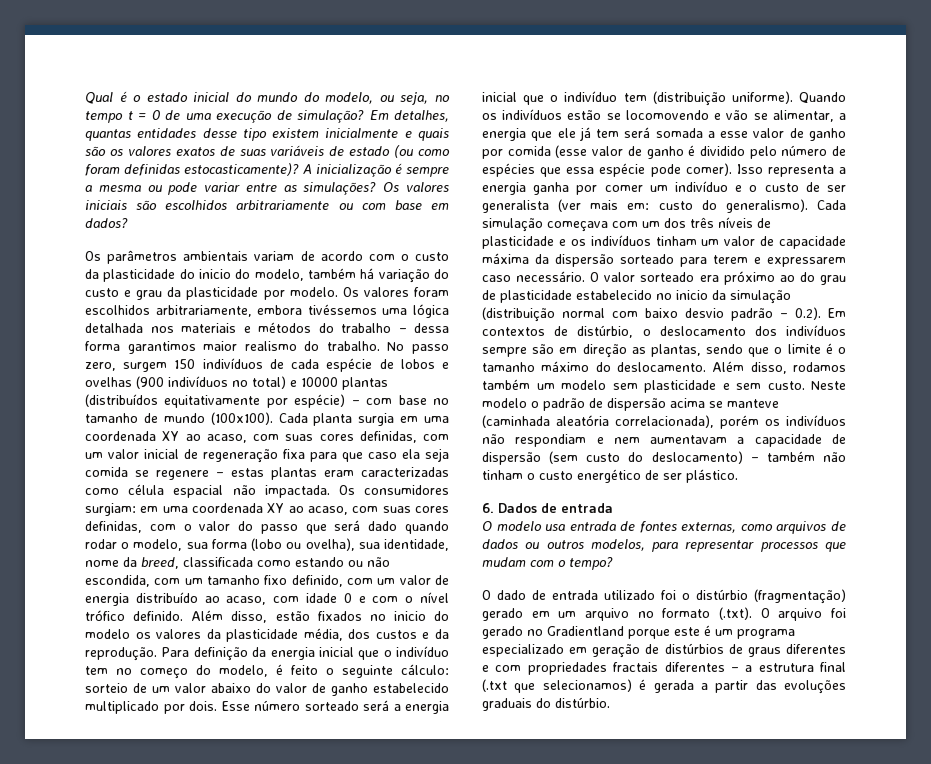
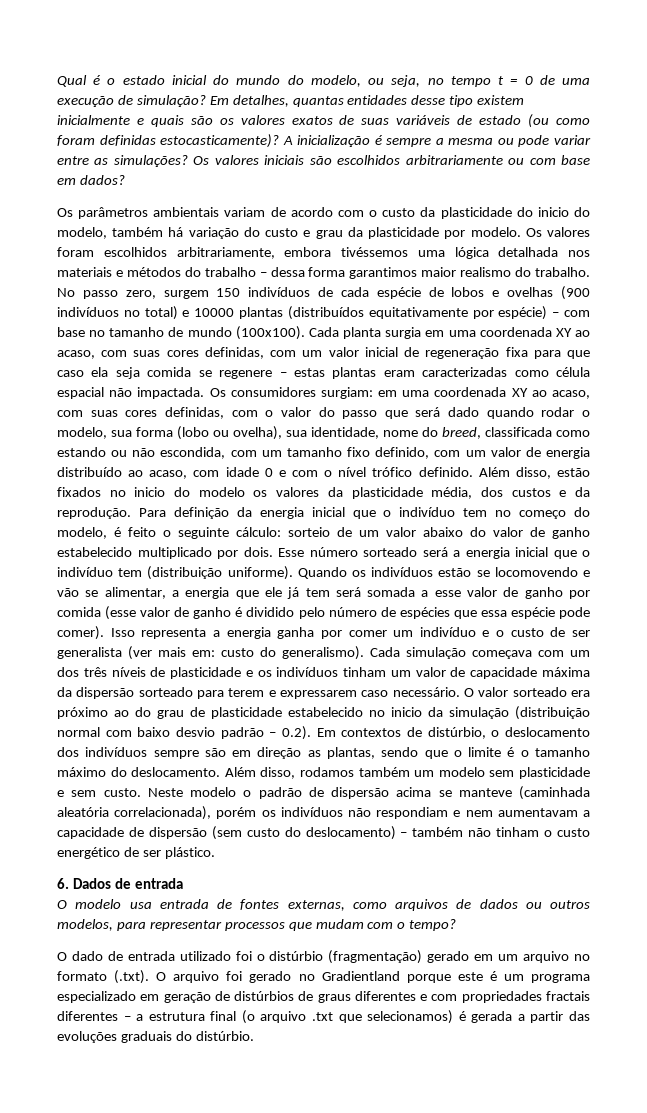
[123,557,137,567] da -> [422,427,438,437] do
[482,679,507,692] (.txt -> [241,1010,334,1024] (o arquivo .txt

